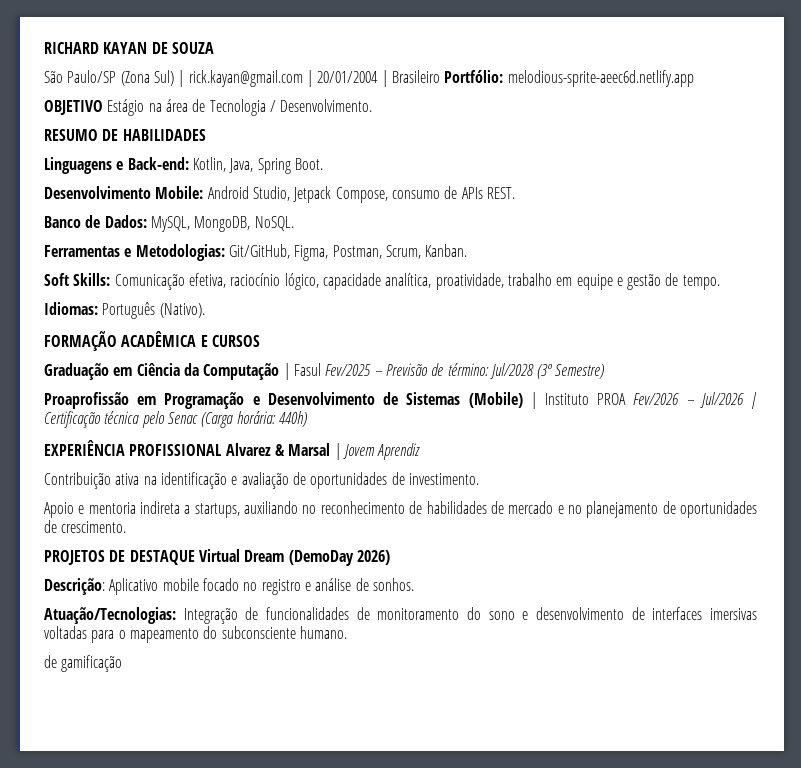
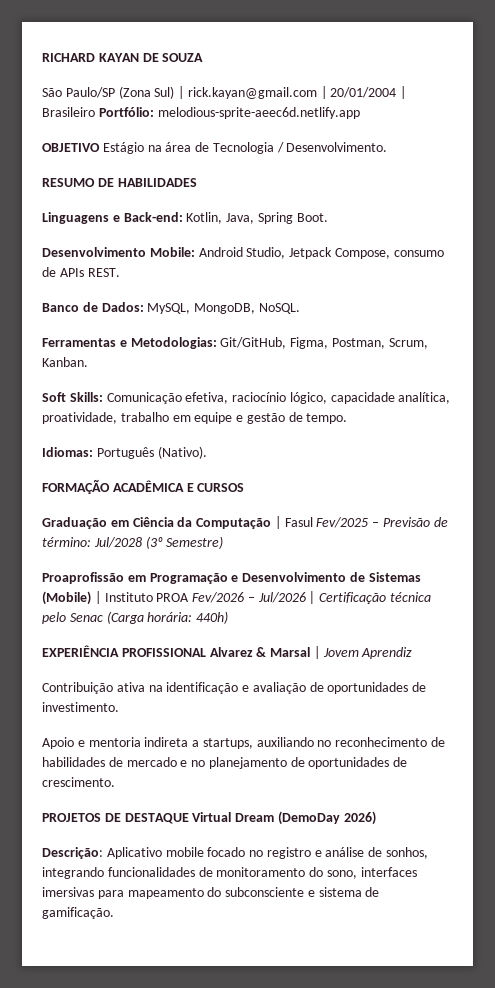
[372,578,414,591] [44,607,757,624] [44,626,347,643] [44,655,123,672] sonhos. // Atuação/Tecnologias: Integração de funcionalidades de monitoramento do sono e desenvolvimento de interfaces imersivas voltadas para o mapeamento do subconsciente humano. // de gamificação -> [386,847,429,859] [42,867,417,879] [42,887,380,899] [42,907,114,919] sonhos, integrando funcionalidades de monitoramento do sono, interfaces imersivas para mapeamento do subconsciente e sistema de gamificação.

